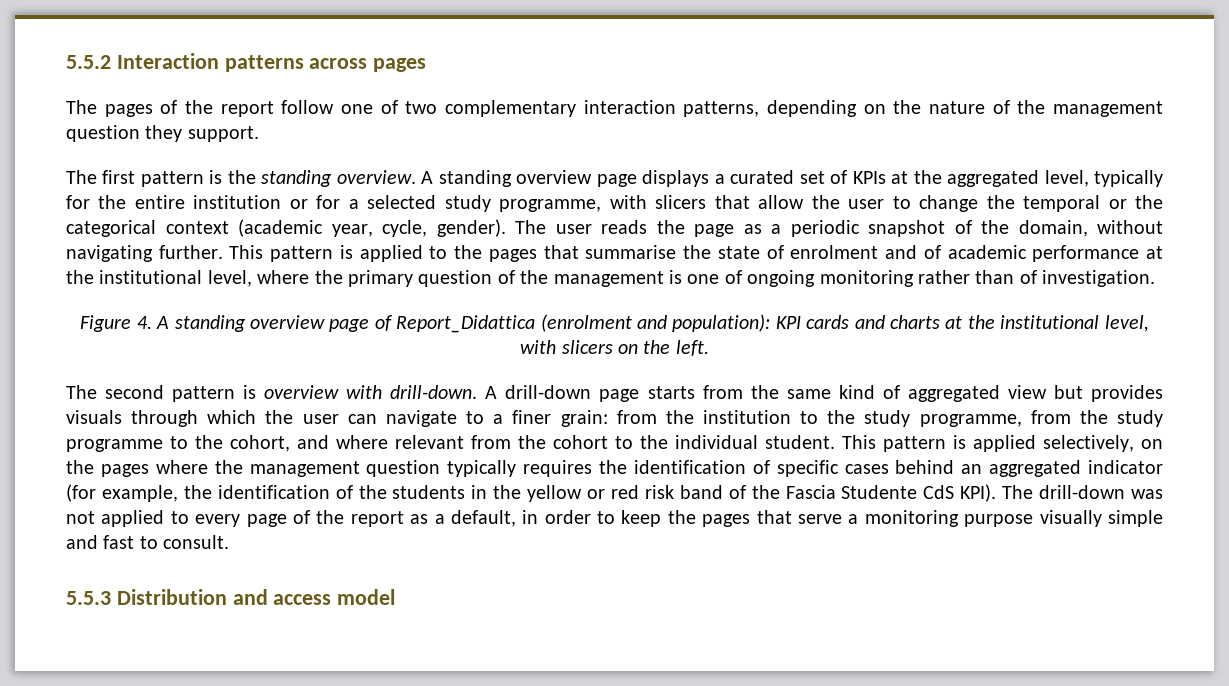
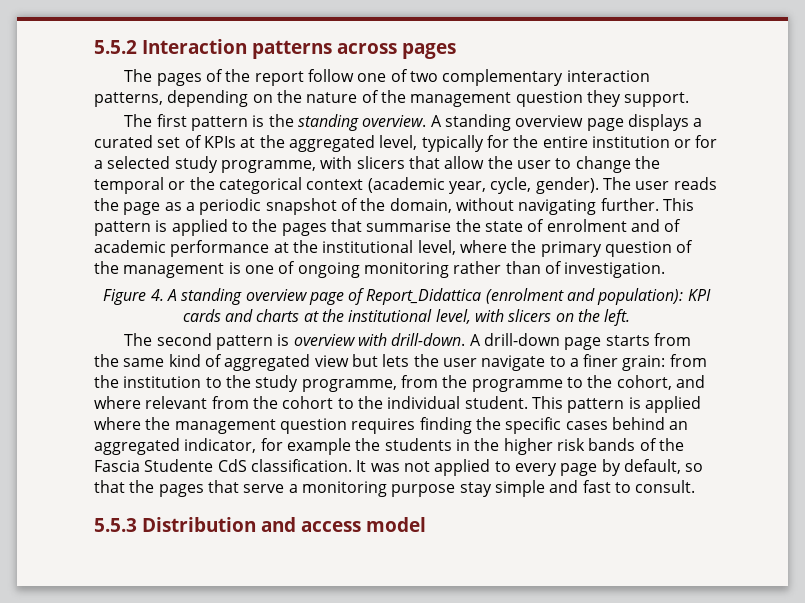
[1091,385,1164,402] [66,410,377,427] provides visuals through which the user can -> [382,354,477,367] lets the user
[1116,410,1163,427] study -> (468, 381) none
[1043,435,1163,452] [66,460,770,477] selectively, on the pages where the management question typically requires the identification of -> [94,417,501,434] where the management question requires finding the
[1088,460,1163,474] [66,484,723,502] indicator (for example, the identification of the students in the yellow or red risk band -> [184,438,636,455] indicator, for example the students in the higher risk bands
[960,484,1126,502] KPI). The drill-down -> [250,459,367,472] classification. It
[292,510,662,527] of the report as a default, in order to keep -> [601,459,704,476] [94,480,125,493] by default, so that
[1039,510,1102,527] visually -> [459,482,492,497] stay

